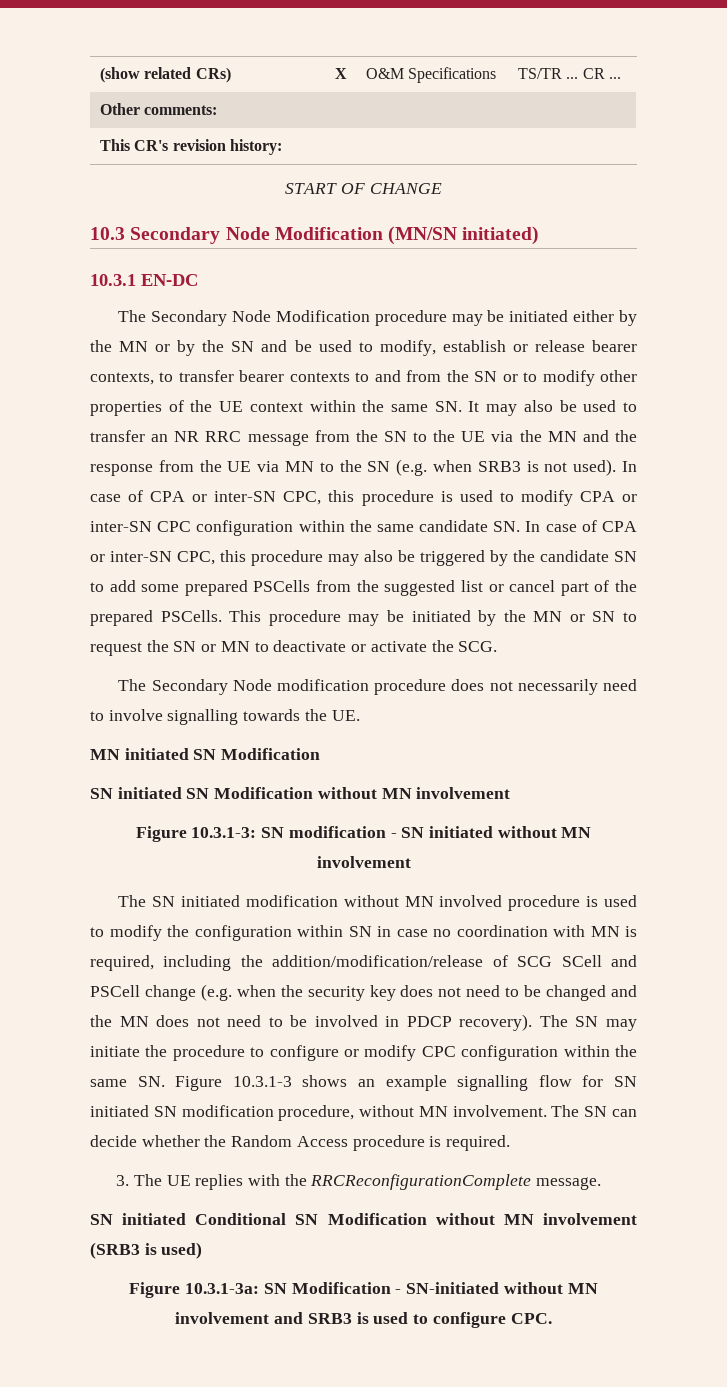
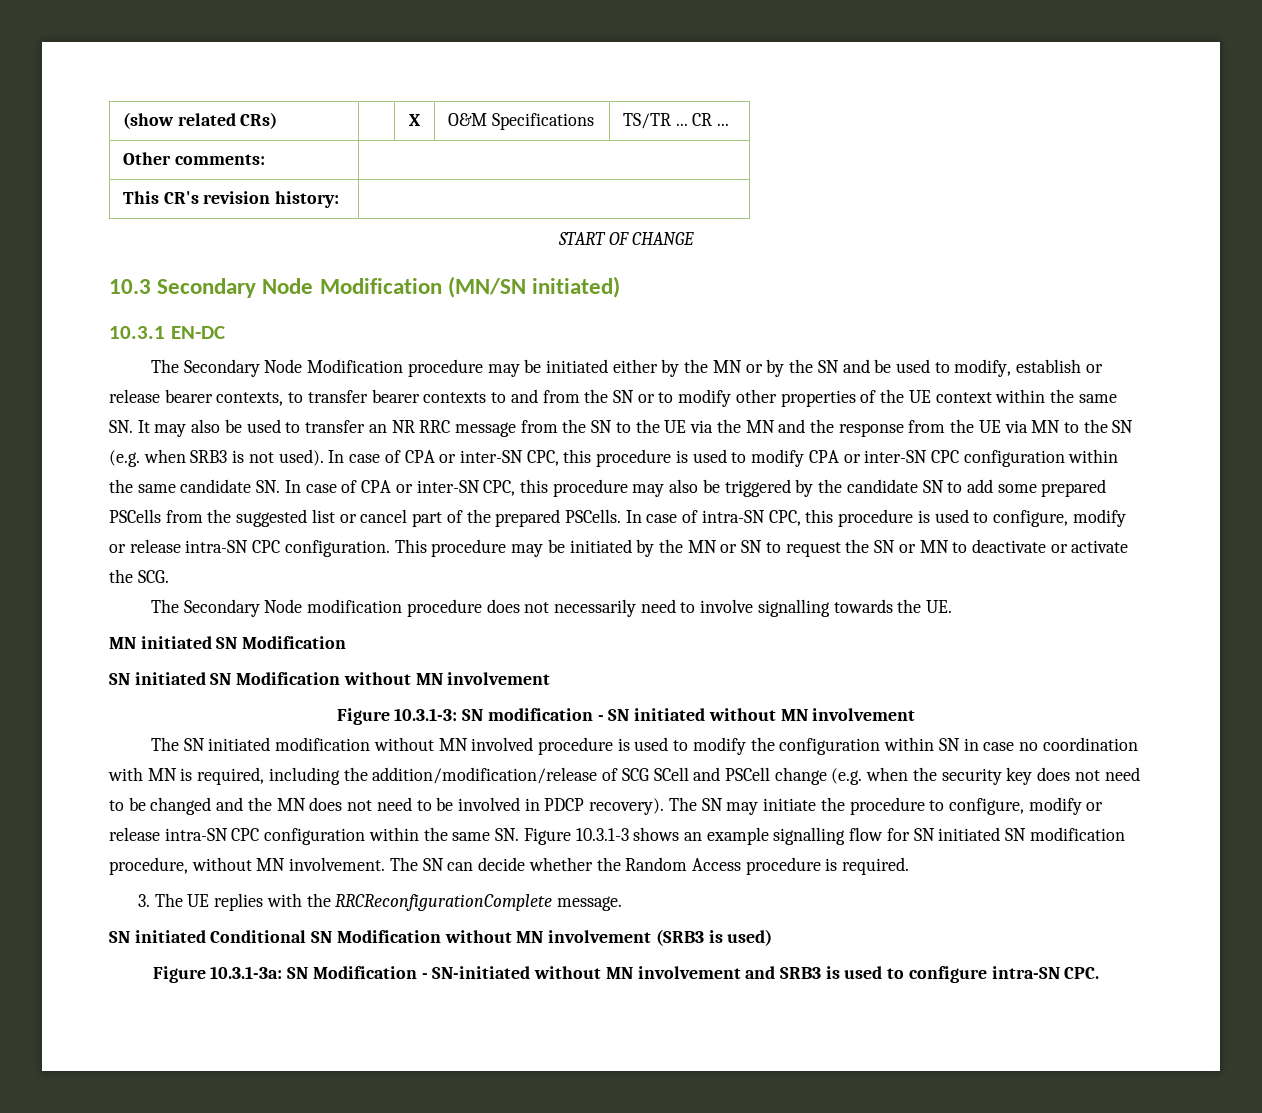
(222, 616) none -> [625,509,1126,527] [109,539,390,557] In case of intra-SN CPC, this procedure is used to configure, modify or release intra-SN CPC configuration.
[269,1045,417,1061] configure or modify -> [948,797,1104,815] [109,827,228,841] configure, modify or release intra-SN
(506, 1320) none -> [991,966,1060,979] intra-SN

